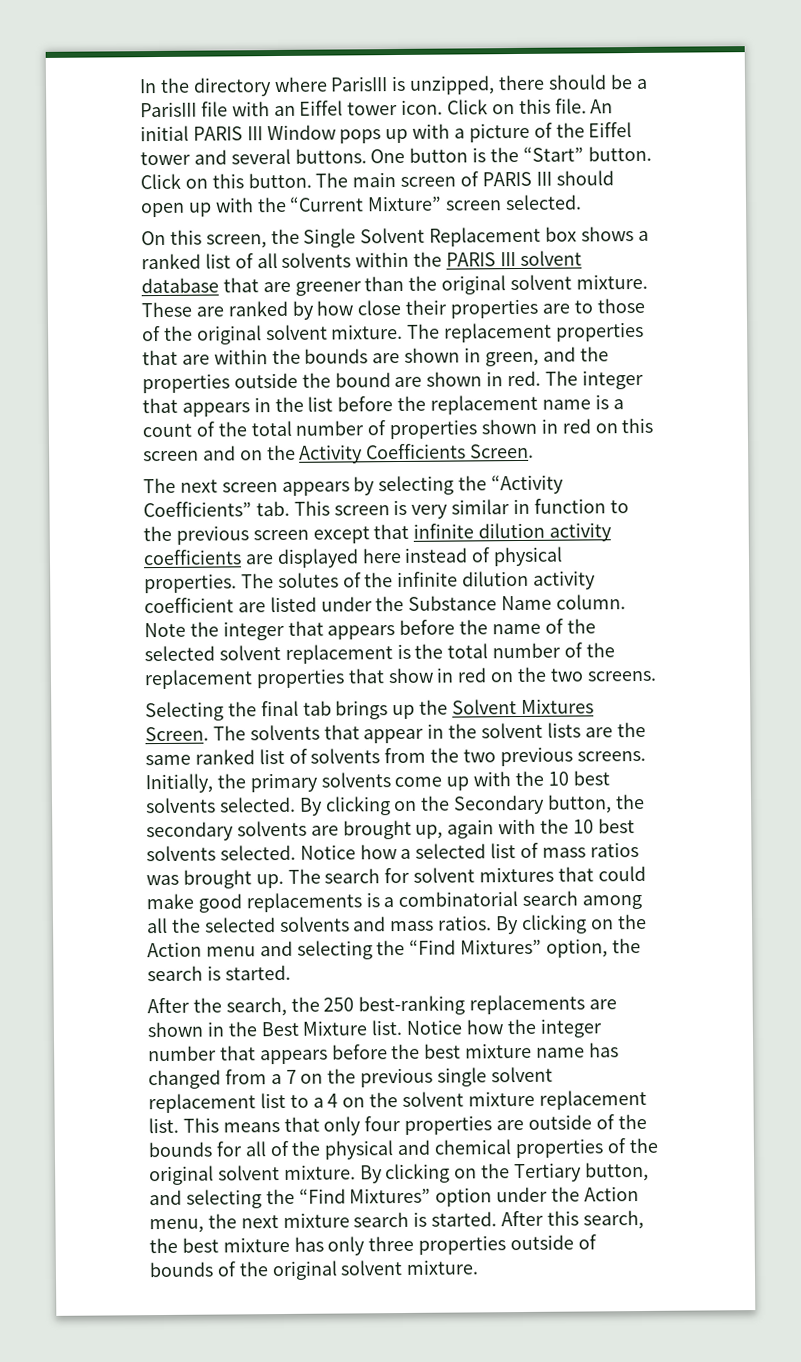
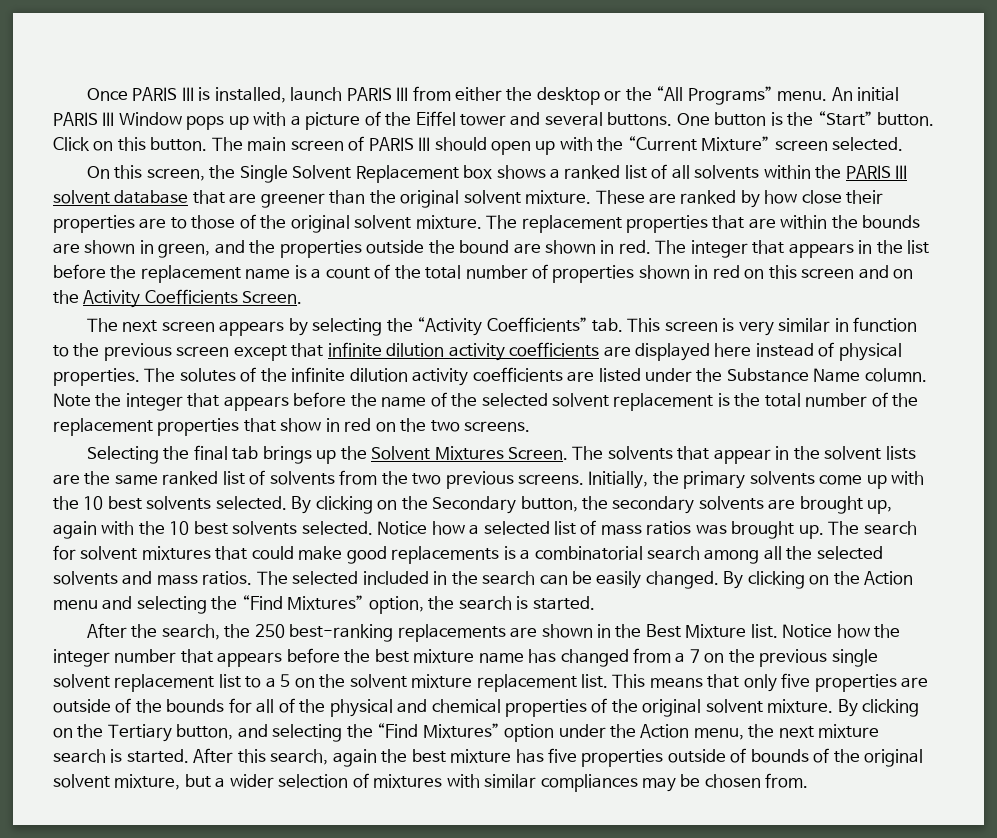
[139,74,648,97] [140,98,587,118] In the directory where ParisIII is unzipped, there should be a ParisIII file with an Eiffel tower icon. Click on this file. -> [86,86,828,105] Once PARIS III is installed, launch PARIS III from either the desktop or the “All Programs” menu.
[144,597,234,614] coefficient -> [472,367,563,382] coefficients
(493, 923) none -> [256,571,719,589] The selected included in the search can be easily changed.
[327,1093,339,1108] 4 -> [280,674,291,687] 5
[364,1116,402,1132] four -> [781,673,811,688] five
(644, 1219) none -> [332,749,377,767] again
[327,1235,415,1256] only three -> [548,748,578,763] five
[406,1259,479,1275] mixture. -> [114,773,809,792] mixture, but a wider selection of mixtures with similar compliances may be chosen from.

